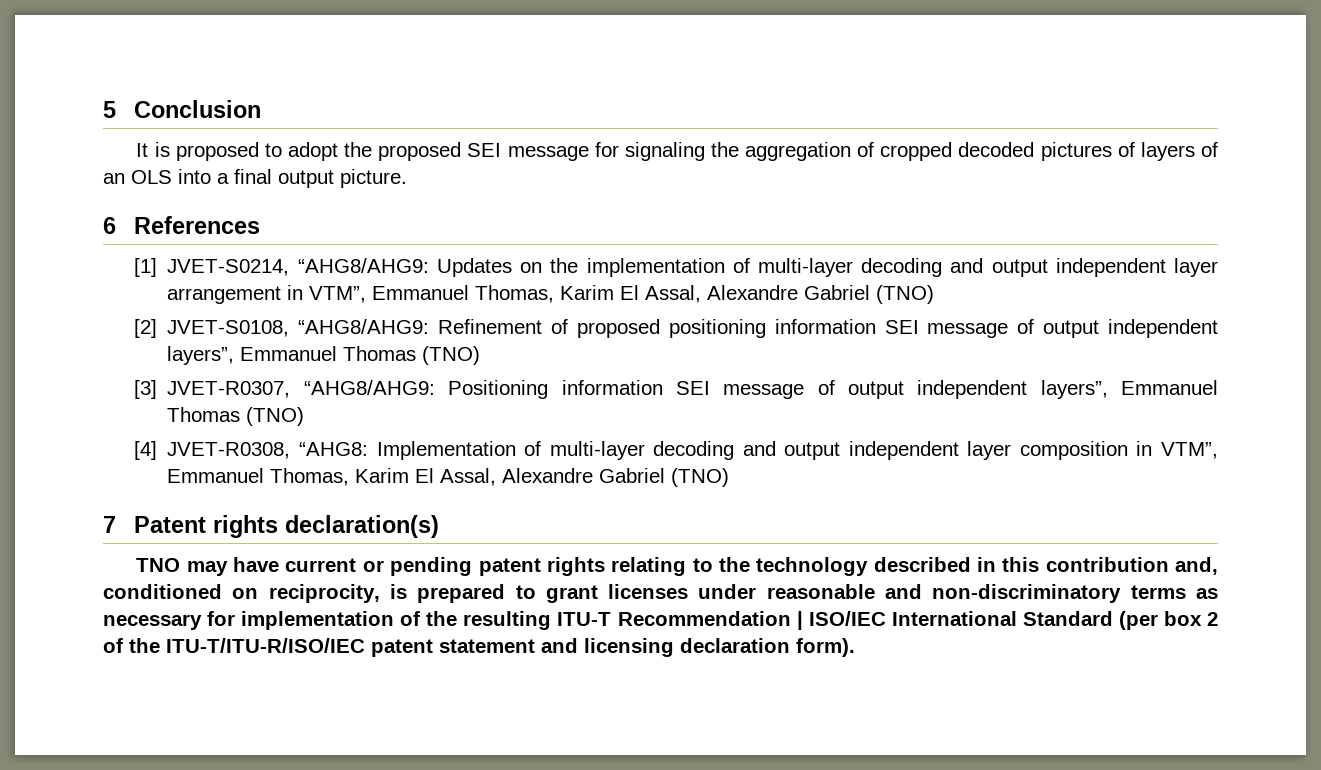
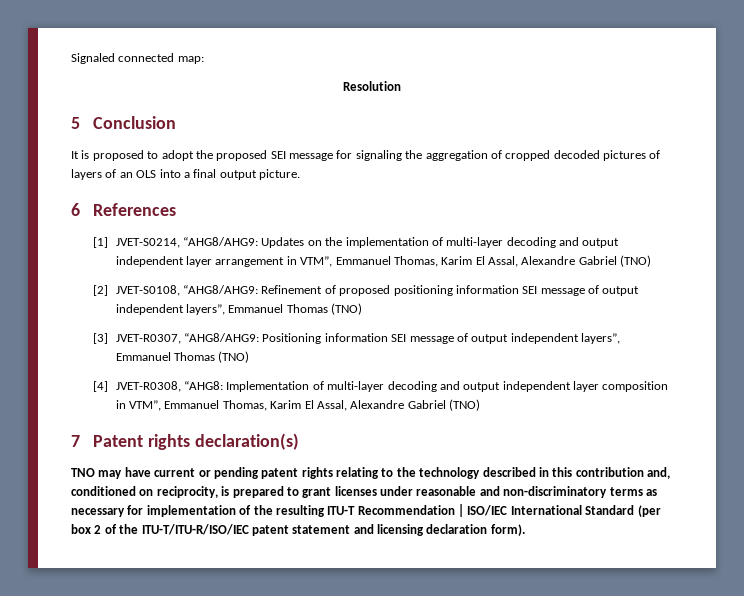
(103, 109) none -> [71,53,204,64] [343,81,401,91] Signaled connected map: // Resolution //

